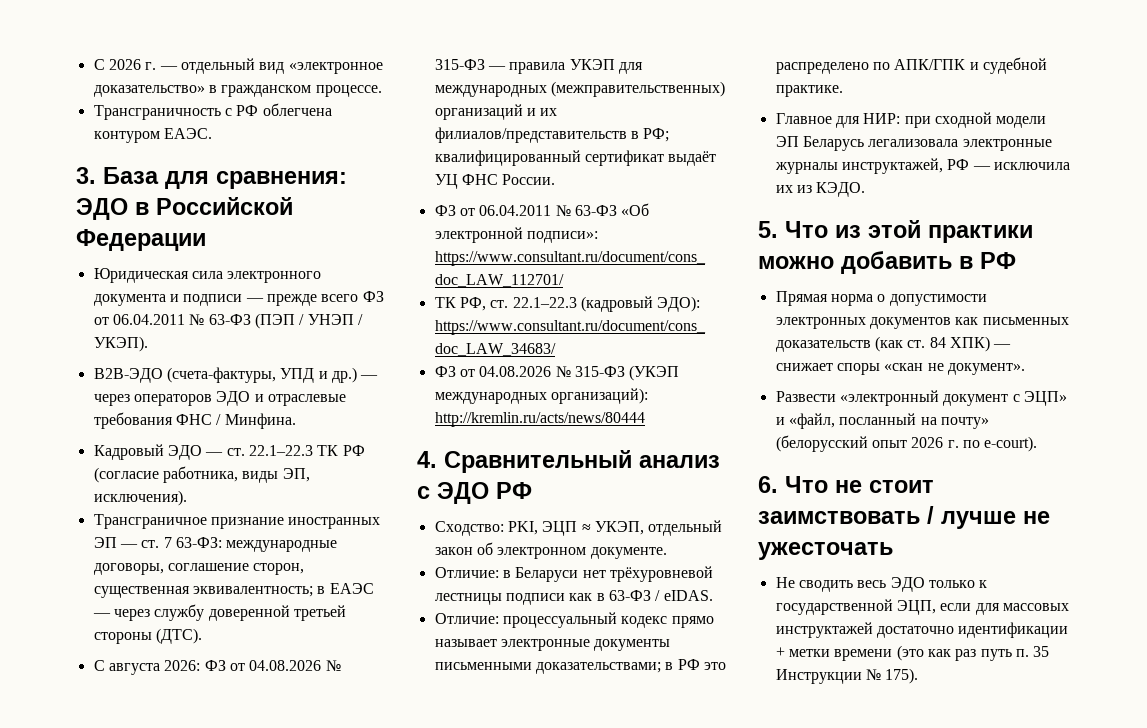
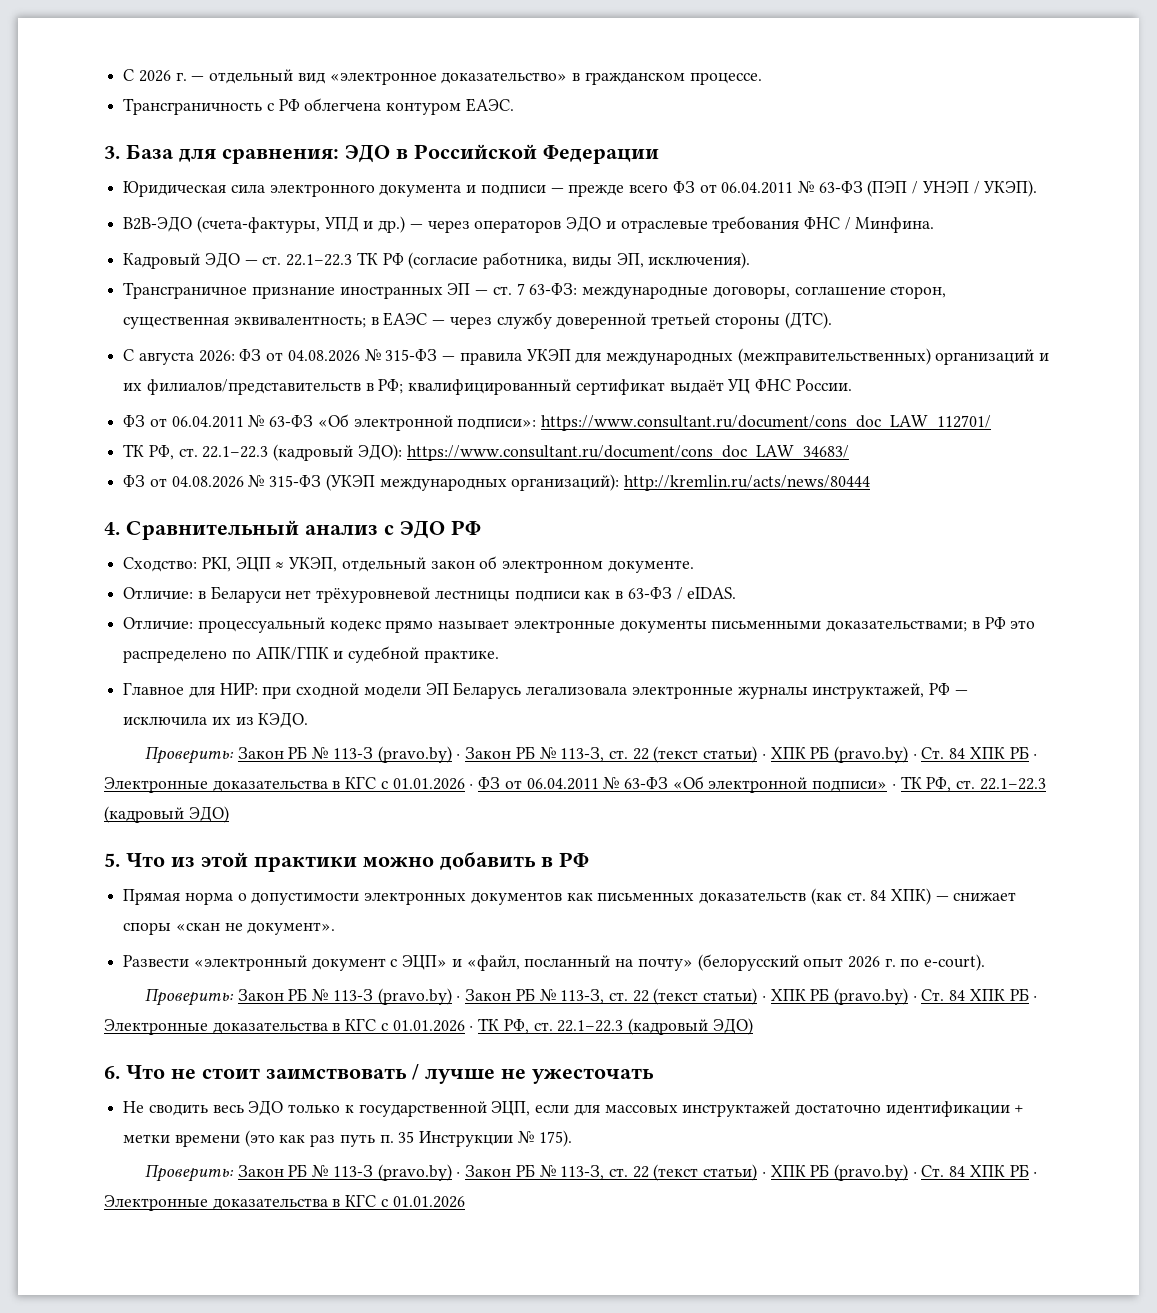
(866, 189) none -> [144,746,1038,764] [104,776,1046,793] [104,806,229,823] // Проверить: Закон РБ № 113‑З (pravo.by) · Закон РБ № 113‑З, ст. 22 (текст статьи) · ХПК РБ (pravo.by) · Ст. 84 ХПК РБ · Электронные доказательства в КГС с 01.01.2026 · ФЗ от 06.04.2011 № 63‑ФЗ «Об электронной подписи» · ТК РФ, ст. 22.1–22.3 (кадровый ЭДО)
(1038, 444) none -> [144,988,1038,1006] [104,1018,753,1035] // Проверить: Закон РБ № 113‑З (pravo.by) · Закон РБ № 113‑З, ст. 22 (текст статьи) · ХПК РБ (pravo.by) · Ст. 84 ХПК РБ · Электронные доказательства в КГС с 01.01.2026 · ТК РФ, ст. 22.1–22.3 (кадровый ЭДО)
(919, 676) none -> [144,1164,1038,1182] [104,1194,465,1211] // Проверить: Закон РБ № 113‑З (pravo.by) · Закон РБ № 113‑З, ст. 22 (текст статьи) · ХПК РБ (pravo.by) · Ст. 84 ХПК РБ · Электронные доказательства в КГС с 01.01.2026

